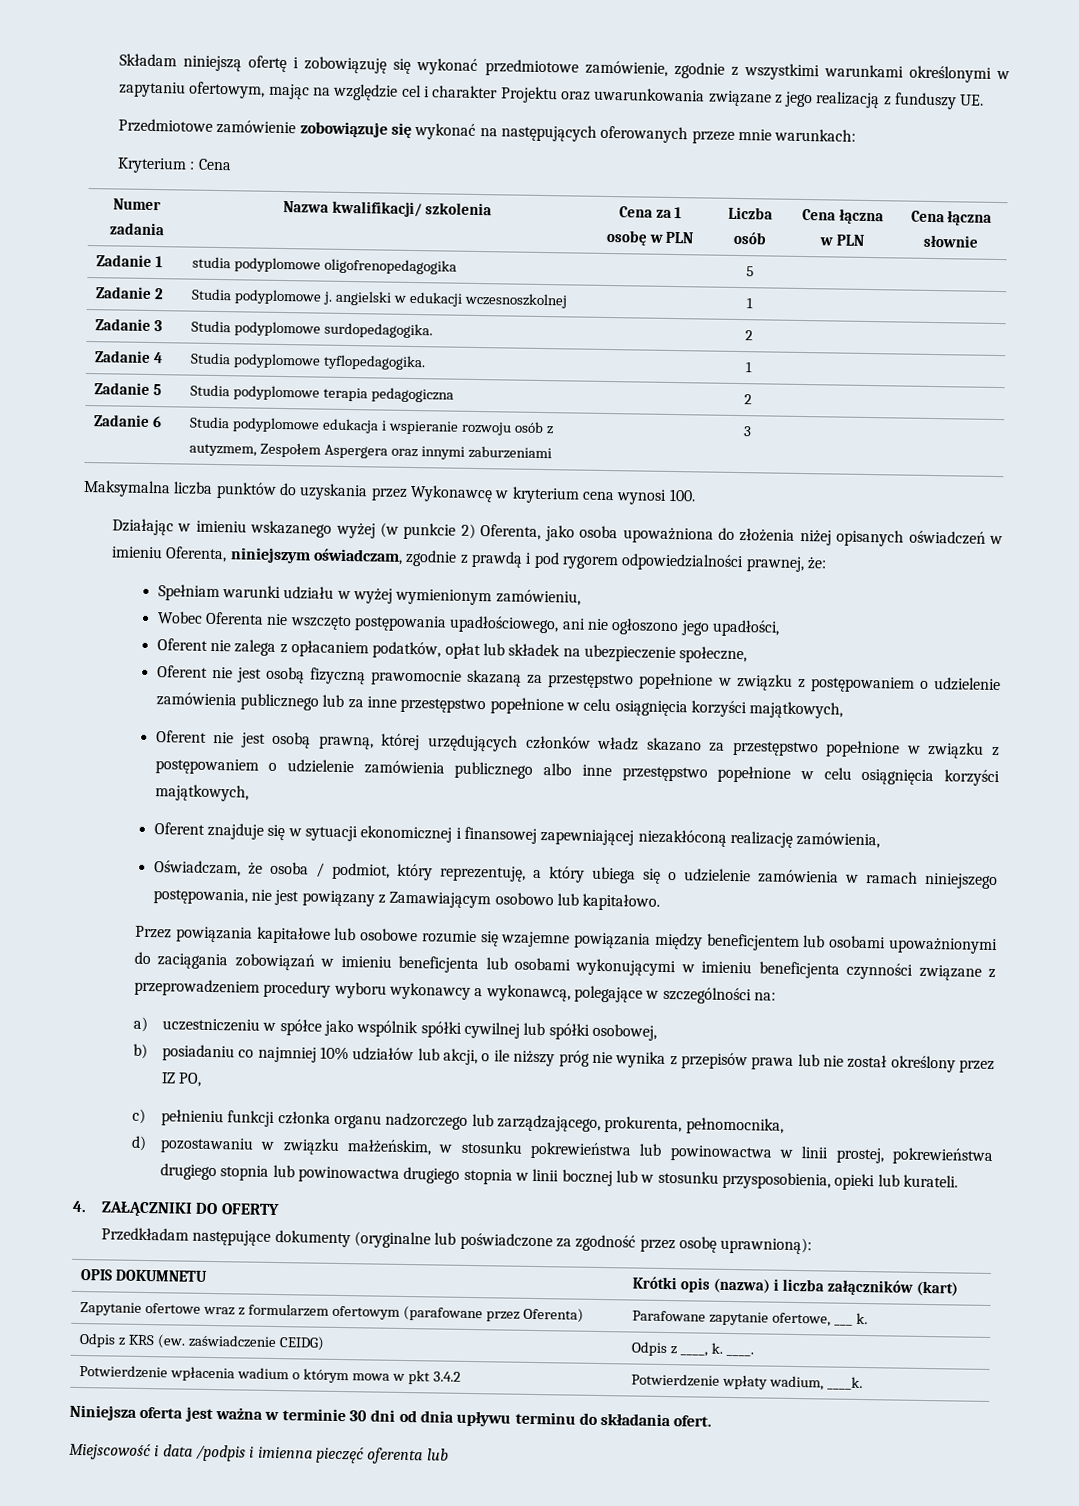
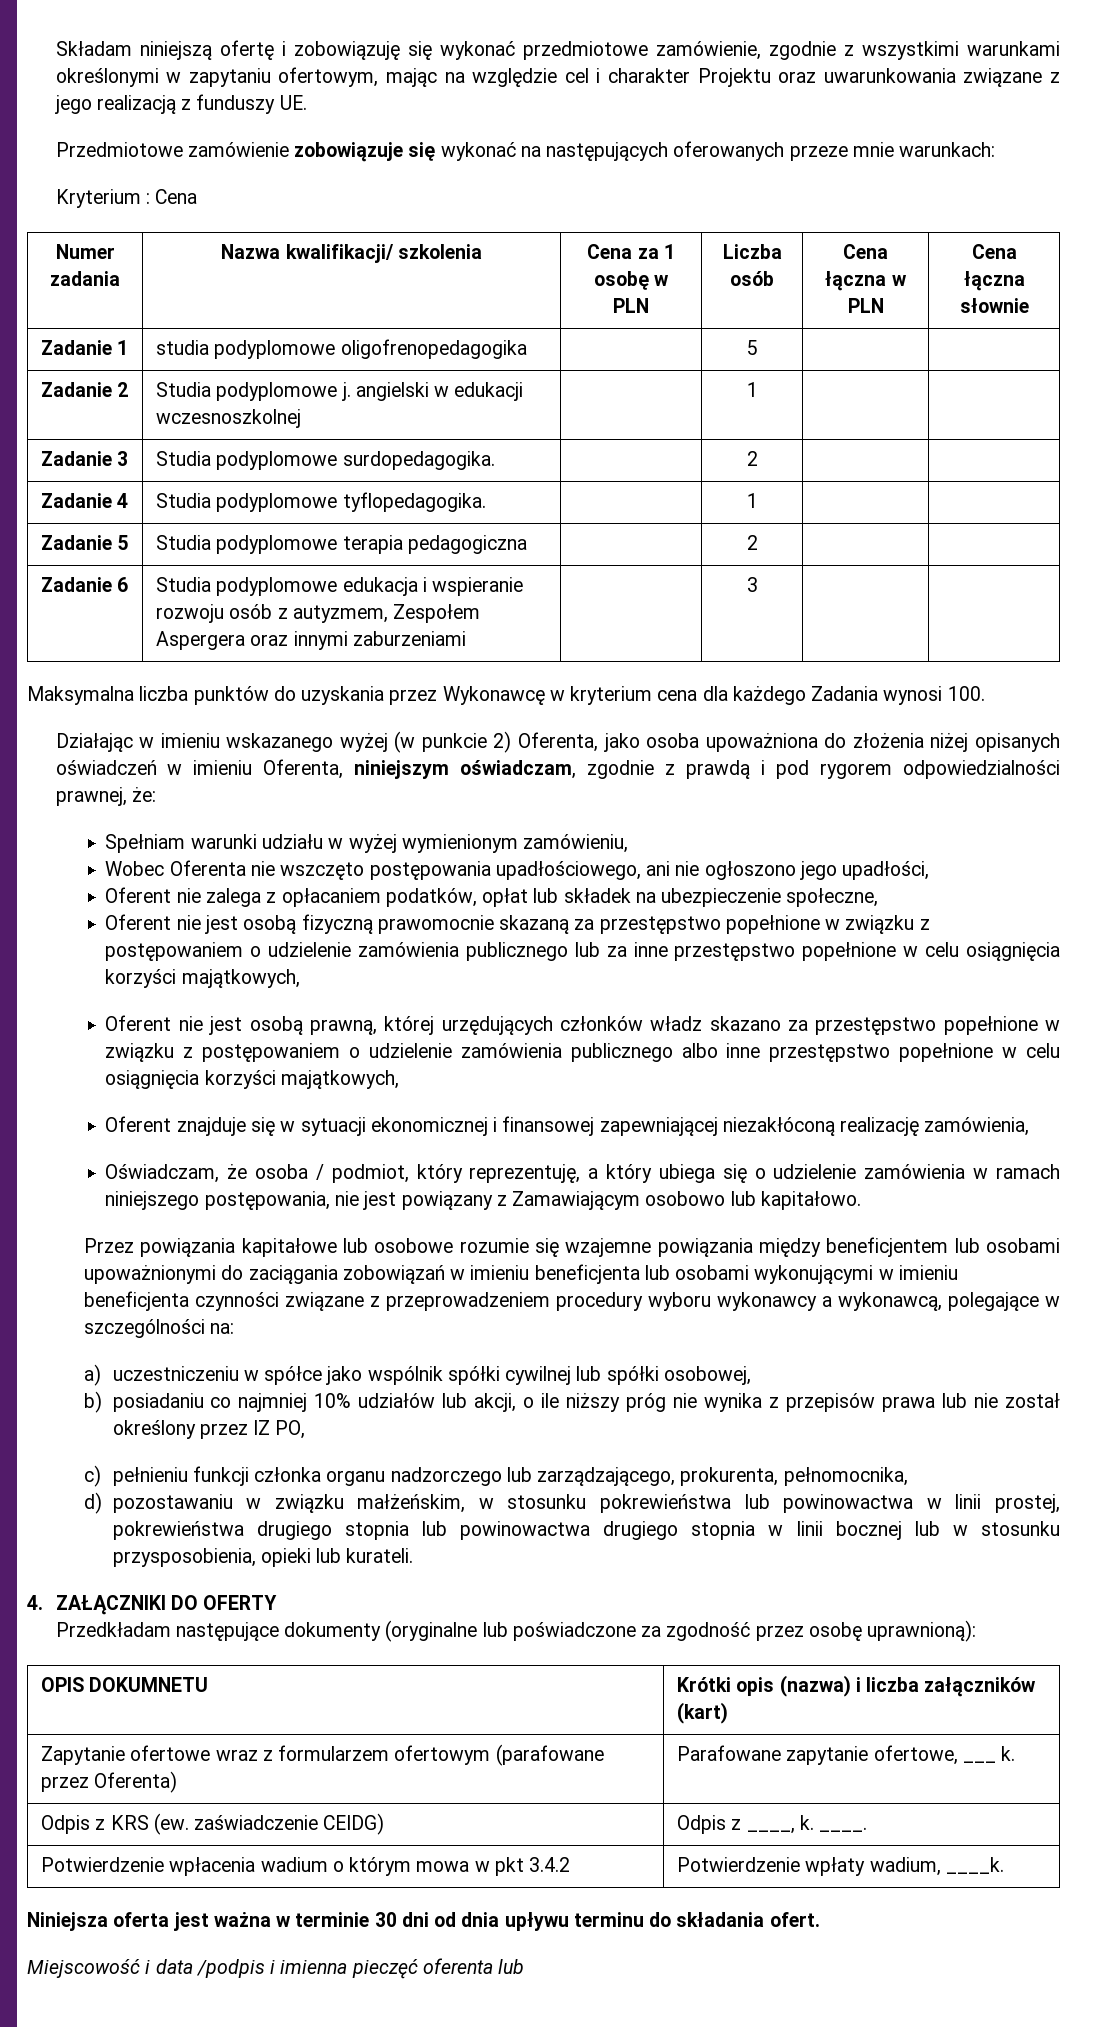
(615, 496) none -> [702,686,879,705] dla każdego Zadania

